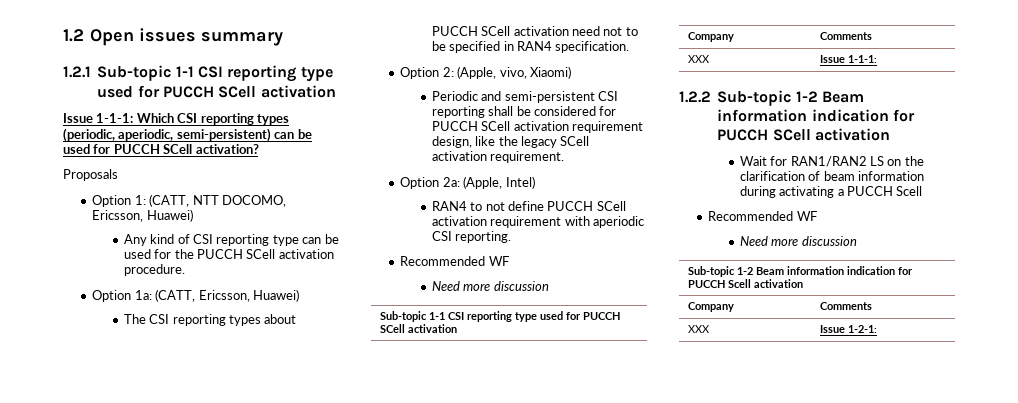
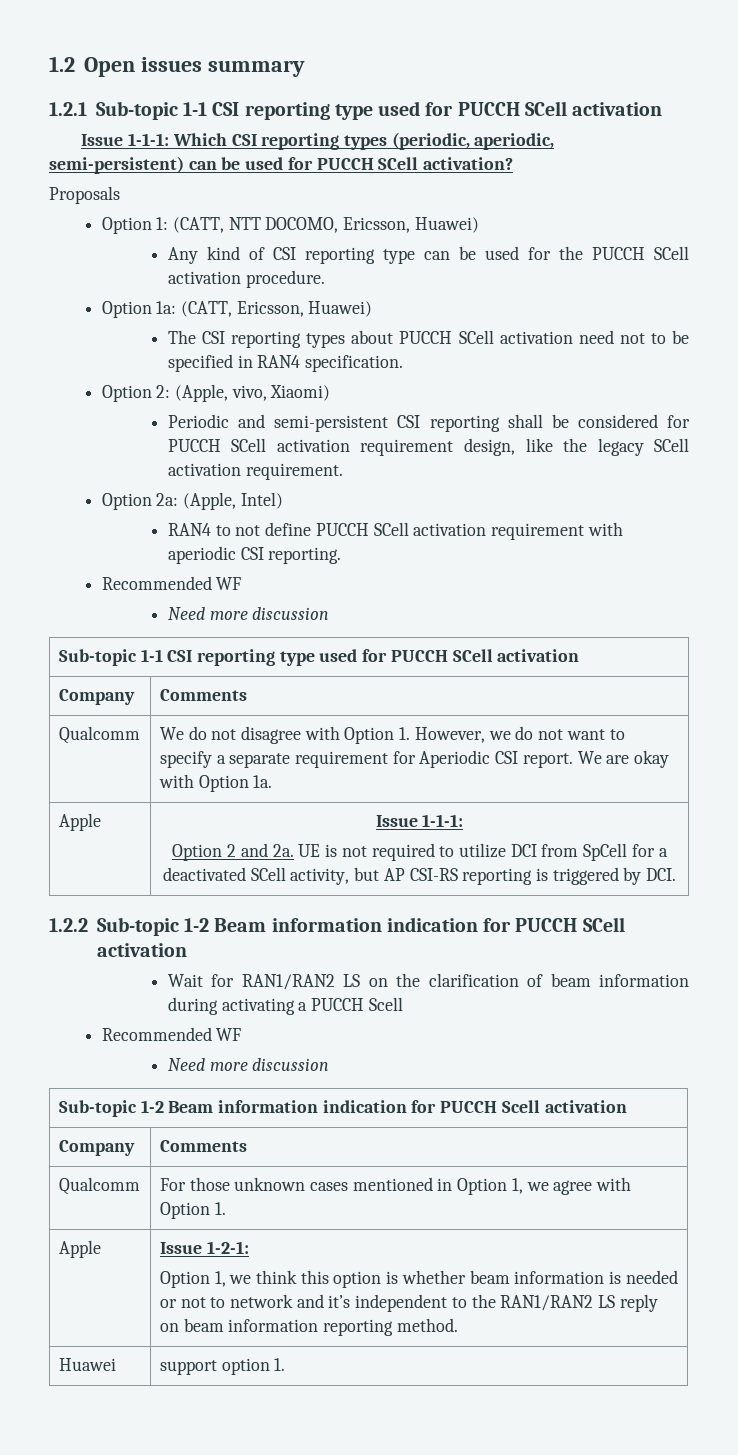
[688,55,711,63] [820,55,878,63] XXX | Issue 1-1-1: -> [58,726,140,744] [159,726,625,744] [159,750,670,768] [158,774,273,792] [58,813,101,831] [375,814,464,827] [172,843,668,861] [162,867,677,885] Qualcomm | We do not disagree with Option 1. However, we do not want to specify a separate requirement for Aperiodic CSI report. We are okay with Option 1a. // Apple | Issue 1-1-1: // Option 2 and 2a. UE is not required to utilize DCI from SpCell for a deactivated SCell activity, but AP CSI-RS reporting is triggered by DCI.
[688,325,711,333] [820,325,878,333] XXX | Issue 1-2-1: -> [58,1177,140,1195] [159,1177,632,1195] [159,1202,226,1219] [58,1240,101,1258] [159,1241,249,1254] [159,1270,678,1288] [159,1294,658,1312] [159,1318,458,1336] [58,1358,116,1371] [159,1358,286,1375] Qualcomm | For those unknown cases mentioned in Option 1, we agree with Option 1. // Apple | Issue 1-2-1: // Option 1, we think this option is whether beam information is needed or not to network and it’s independent to the RAN1/RAN2 LS reply on beam information reporting method. // Huawei | support option 1.

